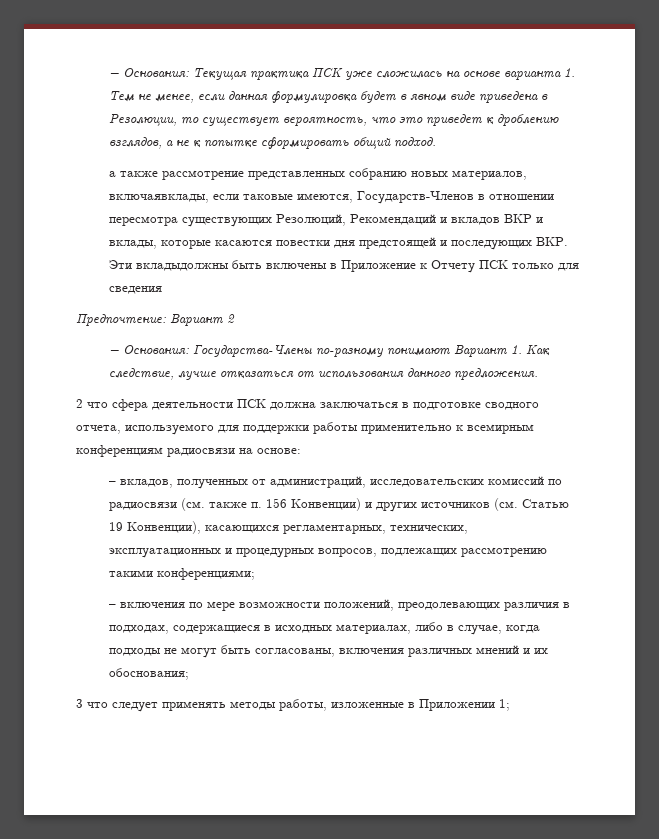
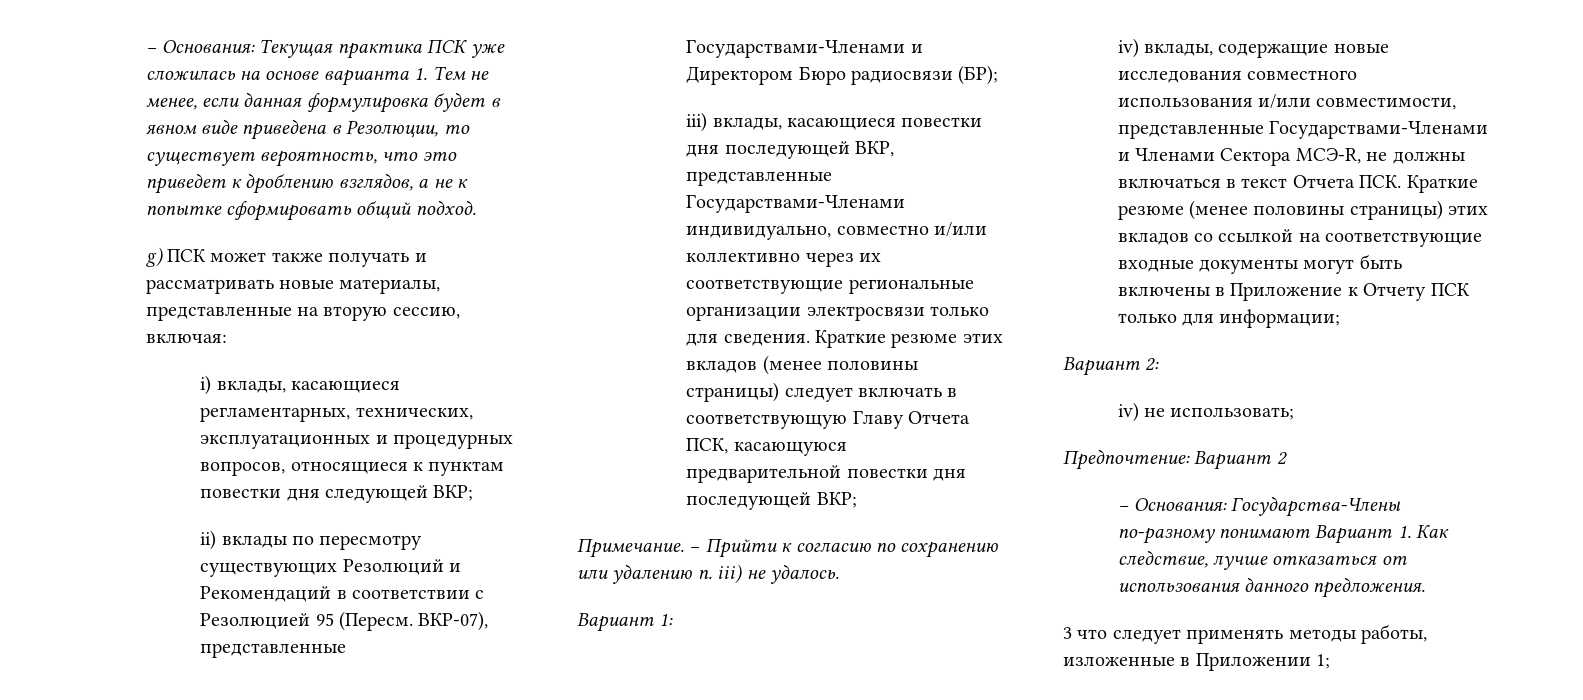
[109,168,528,180] [109,191,555,204] [109,214,544,227] [109,237,569,250] [109,260,230,271] а также рассмотрение представленных собранию новых материалов, включаявклады, если таковые имеются, Государств-Членов в отношении пересмотра существующих Резолюций, Рекомендаций и вкладов ВКР и вклады, которые касаются повестки дня предстоящей и последующих ВКР. Эти вкладыдолжны -> [145,247,427,267] [145,279,441,294] [145,306,460,321] [145,333,227,343] [200,375,401,395] [200,407,473,422] [200,434,514,449] [200,461,505,476] [200,485,474,503] [200,530,423,550] [200,559,462,577] [200,586,485,602] [200,611,489,631] [200,643,347,658] [686,39,923,58] [686,65,999,85] [686,112,983,132] [686,141,895,159] [686,171,833,186] [686,194,906,213] [686,222,988,240] [686,252,882,267] [686,279,974,294] [686,306,990,321] [686,330,1003,348] [686,355,919,375] [686,382,958,402] [686,410,971,429] [686,438,847,456] [686,465,967,483] [686,492,857,510] [577,538,999,558] [577,564,839,584] [577,613,674,632] [1117,38,1389,58] [1117,70,1358,83] [1117,94,1457,110] [1117,120,1489,139] [1117,148,1465,166] [1117,175,1478,193] [1117,200,1489,220] [1117,229,1483,247] [1117,259,1355,274] g) ПСК может также получать и рассматривать новые материалы, представленные на вторую сессию, включая: // i) вклады, касающиеся регламентарных, технических, эксплуатационных и процедурных вопросов, относящиеся к пунктам повестки дня следующей ВКР; // ii) вклады по пересмотру существующих Резолюций и Рекомендаций в соответствии с Резолюцией 95 (Пересм. ВКР-07), представленные Государствами-Членами и Директором Бюро радиосвязи (БР); // iii) вклады, касающиеся повестки дня последующей ВКР, представленные Государствами-Членами индивидуально, совместно и/или коллективно через их соответствующие региональные организации электросвязи только для сведения. Краткие резюме этих вкладов (менее половины страницы) следует включать в соответствующую Главу Отчета ПСК, касающуюся предварительной повестки дня последующей ВКР; // Примечание. − Прийти к согласию по сохранению или удалению п. iii) не удалось. // Вариант 1: // iv) вклады, содержащие новые исследования совместного использования и/или совместимости, представленные Государствами-Членами и Членами Сектора МСЭ-R, не должны включаться в текст Отчета ПСК. Краткие резюме (менее половины страницы) этих вкладов со ссылкой на соответствующие входные документы могут
[109,286,163,294] сведения -> [1219,309,1341,328] [1063,357,1160,376] [1117,402,1295,422] информации; // Вариант 2: // iv) не использовать;
[76,399,539,411] [76,422,534,435] [76,445,301,457] [109,476,563,489] [109,498,570,512] [109,521,469,534] [109,547,548,558] [109,568,256,580] [109,599,571,611] [109,622,541,635] [109,645,549,658] [109,668,190,680] // 2 что сфера деятельности ПСК должна заключаться в подготовке сводного отчета, используемого для поддержки работы применительно к всемирным конференциям радиосвязи на основе: // – вкладов, полученных от администраций, исследовательских комиссий по радиосвязи (см. также п. 156 Конвенции) и других источников (см. Статью 19 Конвенции), касающихся регламентарных, технических, эксплуатационных и процедурных вопросов, подлежащих рассмотрению такими конференциями; // – включения по мере возможности положений, преодолевающих различия в подходах, содержащиеся в исходных материалах, либо в случае, когда подходы не могут быть согласованы, включения различных мнений и их обоснования; -> (1426, 587) none

